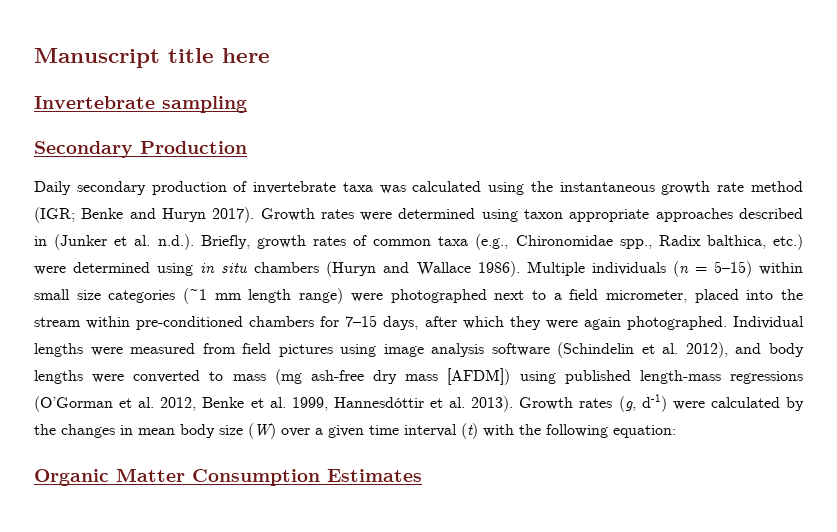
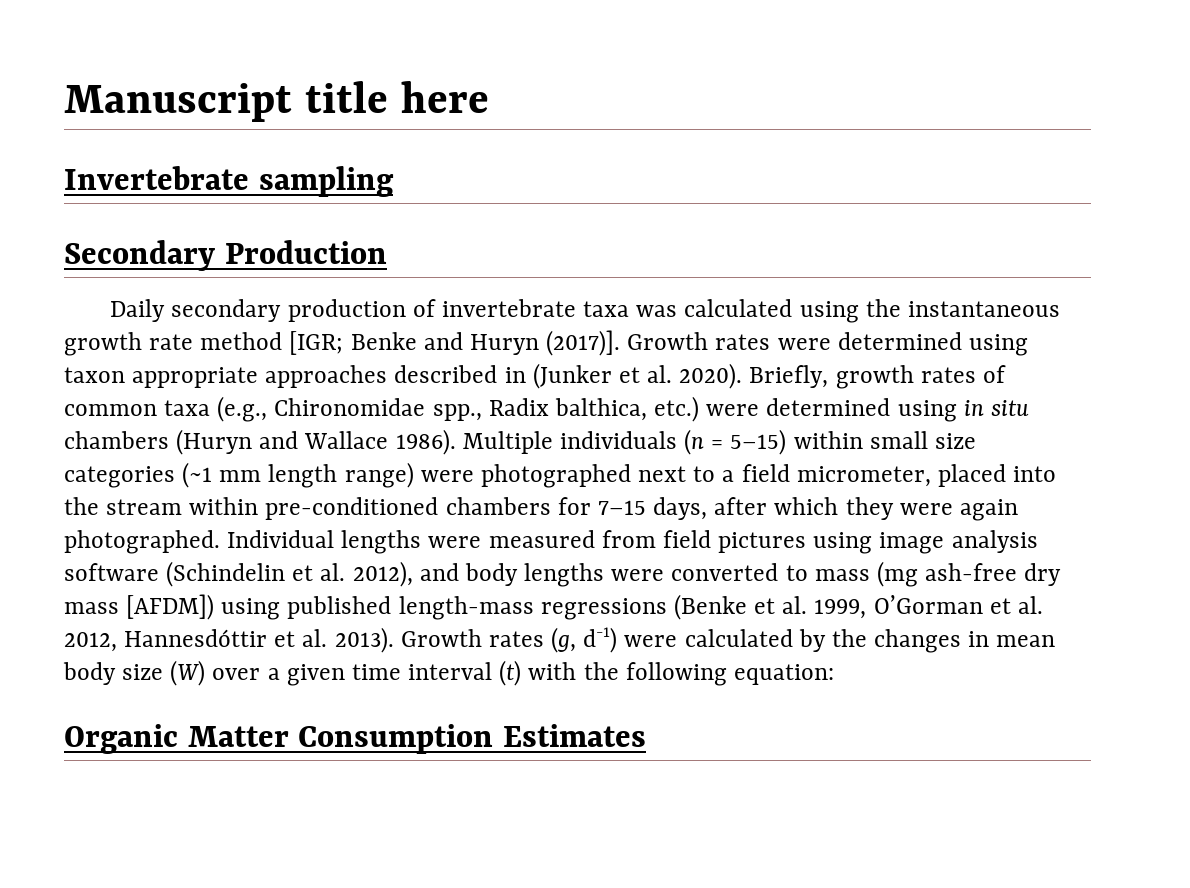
[34,207,75,223] (IGR; -> [289,331,344,355] [IGR;
[212,207,255,223] 2017). -> [546,330,621,356] (2017)].
[157,234,194,250] n.d.). -> [679,363,743,389] 2020).
[34,396,328,412] (O’Gorman et al. 2012, Benke et al. 1999, -> [673,594,1043,620] [64,632,117,652] (Benke et al. 1999, O’Gorman et al. 2012,

